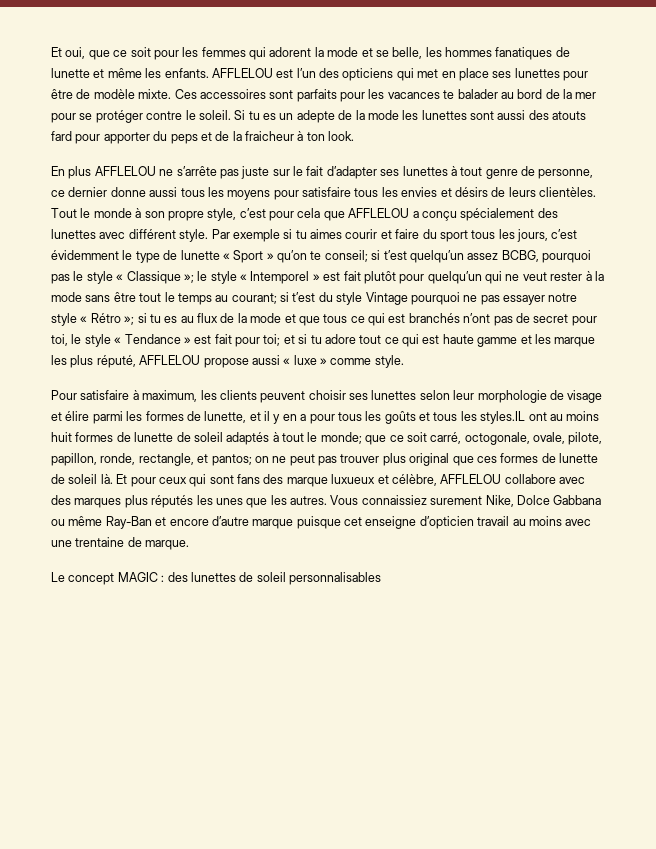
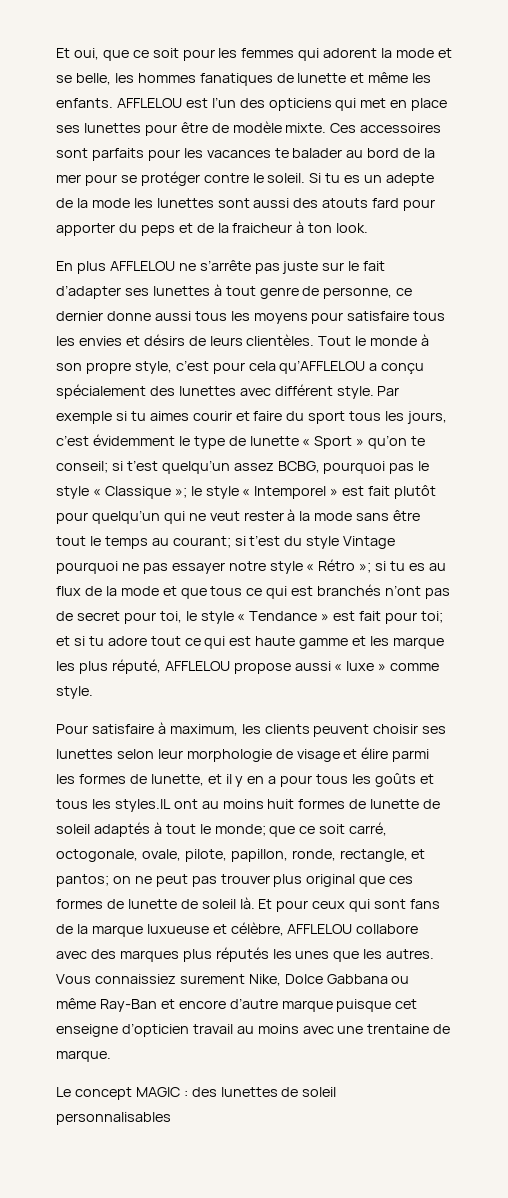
[323,208,410,221] que AFFLELOU -> [279,360,366,374] qu’AFFLELOU
[263,474,376,487] des marque luxueux -> [56,924,209,937] de la marque luxueuse

